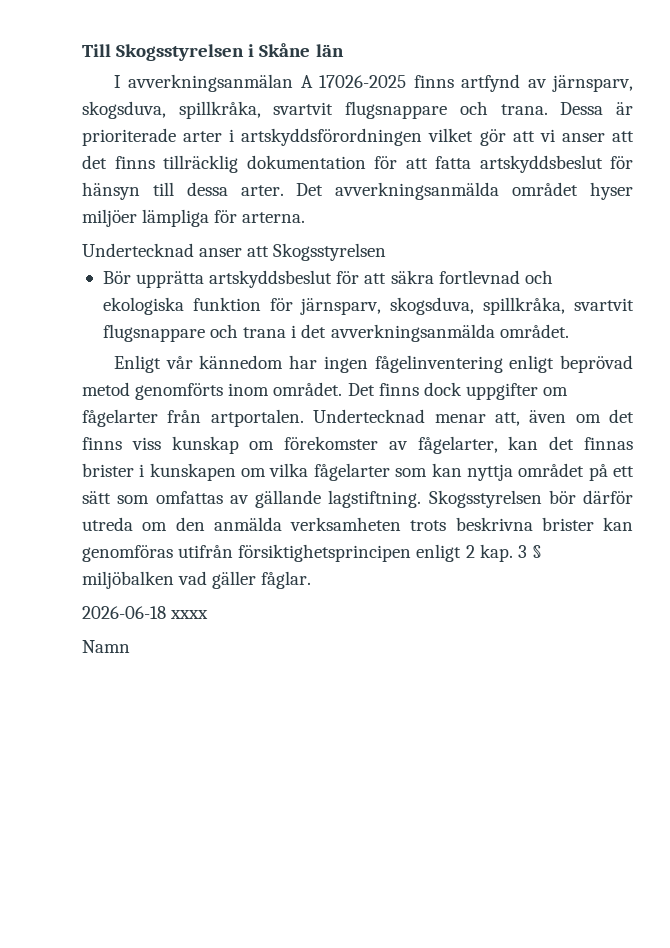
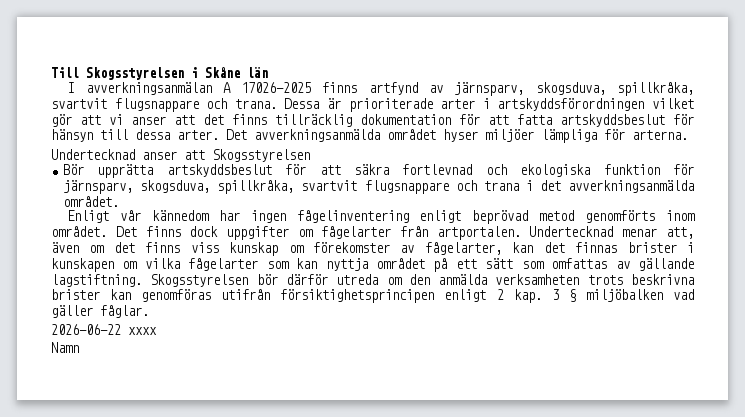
[82,606,166,619] 2026-06-18 -> [51,324,121,335] 2026-06-22

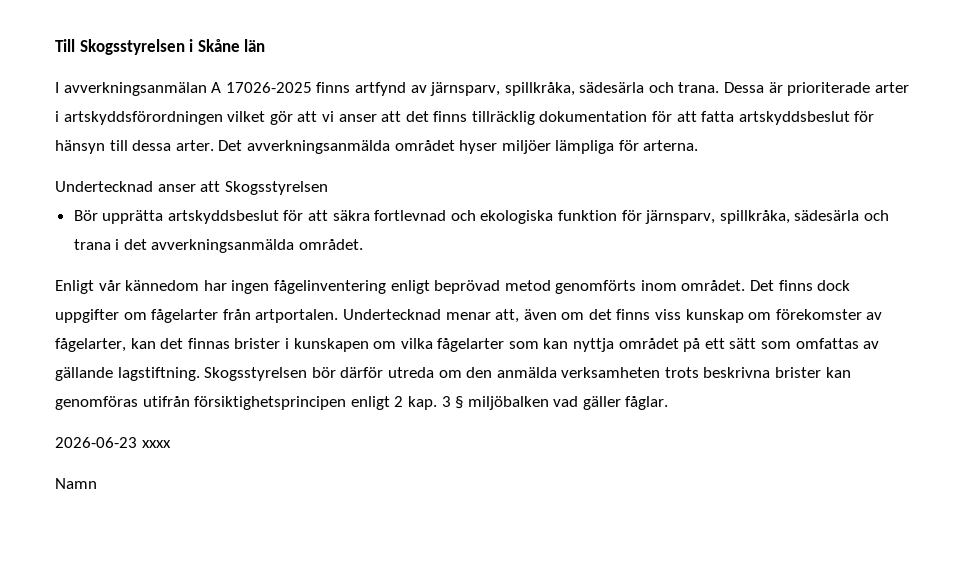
[535,82,694,96] [51,98,199,112] skogsduva, spillkråka, svartvit flugsnappare -> [504,82,645,96] spillkråka, sädesärla
[140,180,449,194] skogsduva, spillkråka, svartvit flugsnappare -> [719,210,860,224] spillkråka, sädesärla
[51,324,121,335] 2026-06-22 -> [55,437,137,448] 2026-06-23

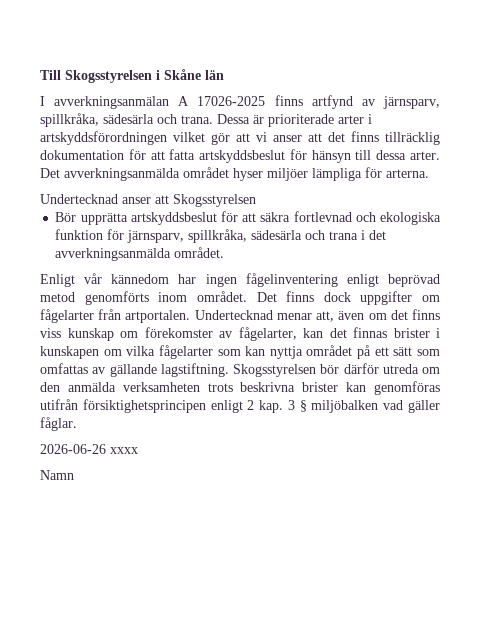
[55,437,137,448] 2026-06-23 -> [40,444,106,454] 2026-06-26

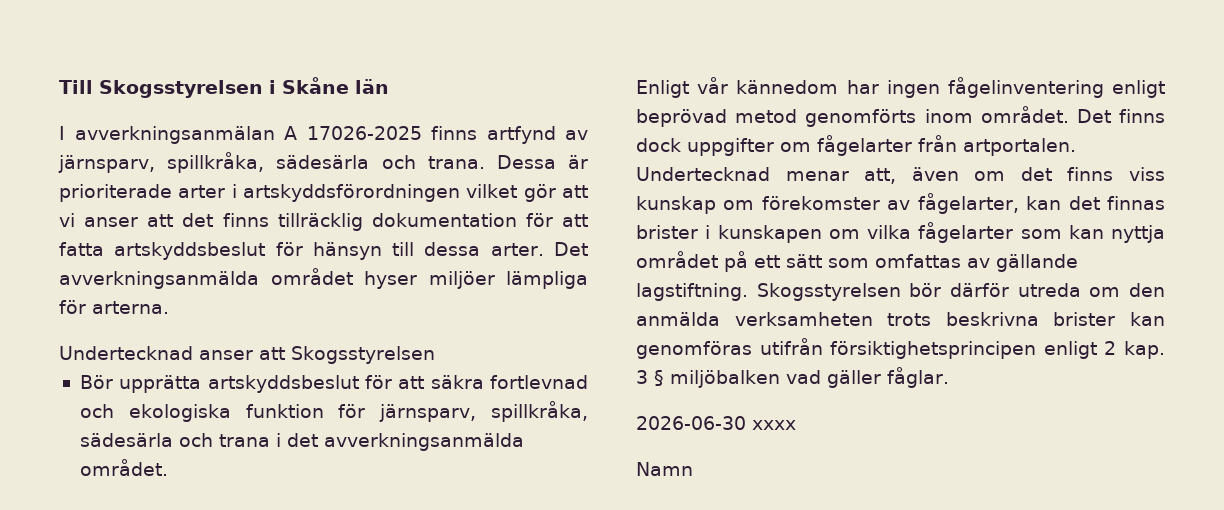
[40,444,106,454] 2026-06-26 -> [636,416,746,430] 2026-06-30

